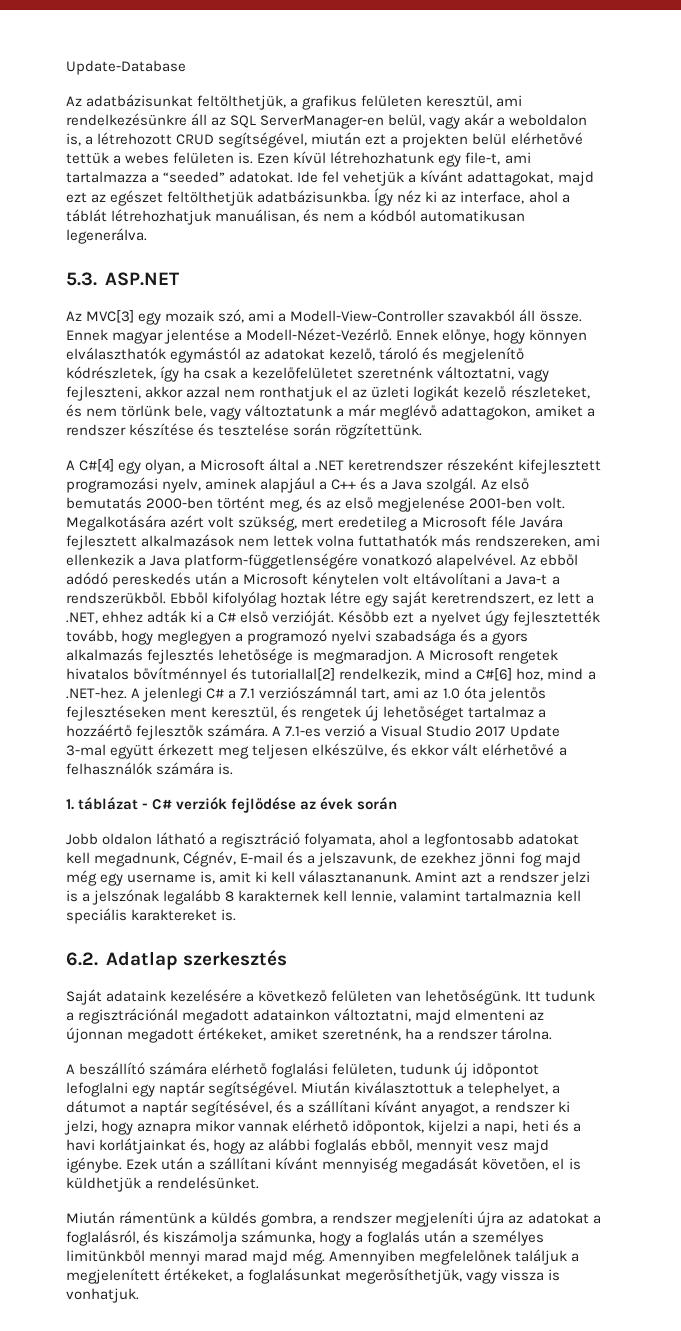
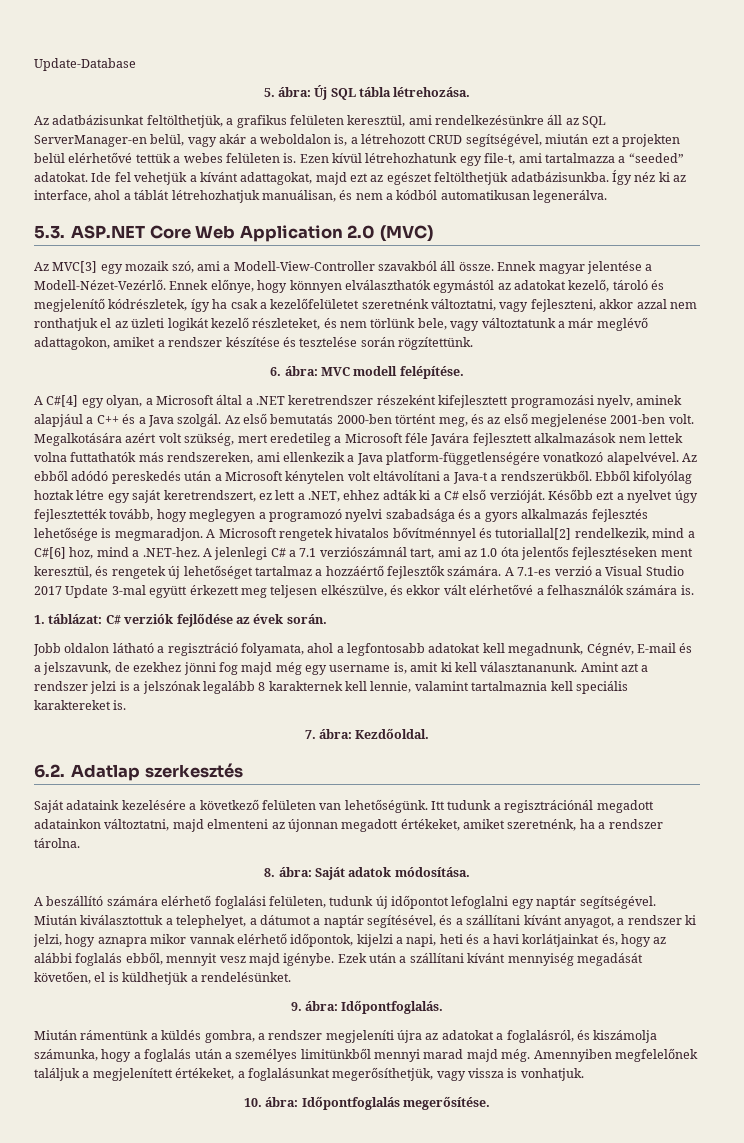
(186, 67) none -> [263,85,471,100] // 5. ábra: Új SQL tábla létrehozása.
(179, 279) none -> [149,225,433,242] Core Web Application 2.0 (MVC)
(423, 431) none -> [270,366,464,379] // 6. ábra: MVC modell felépítése.
[78,797,149,810] táblázat - -> [48,614,103,624] táblázat:
[357,797,398,810] során -> [286,614,327,624] során.
(237, 915) none -> [304,728,430,739] // 7. ábra: Kezdőoldal.
(553, 1033) none -> [264,867,470,880] // 8. ábra: Saját adatok módosítása.
(260, 1182) none -> [290,1000,444,1014] // 9. ábra: Időpontfoglalás.
(139, 1295) none -> [243,1096,491,1110] // 10. ábra: Időpontfoglalás megerősítése.

